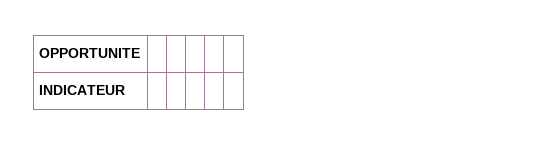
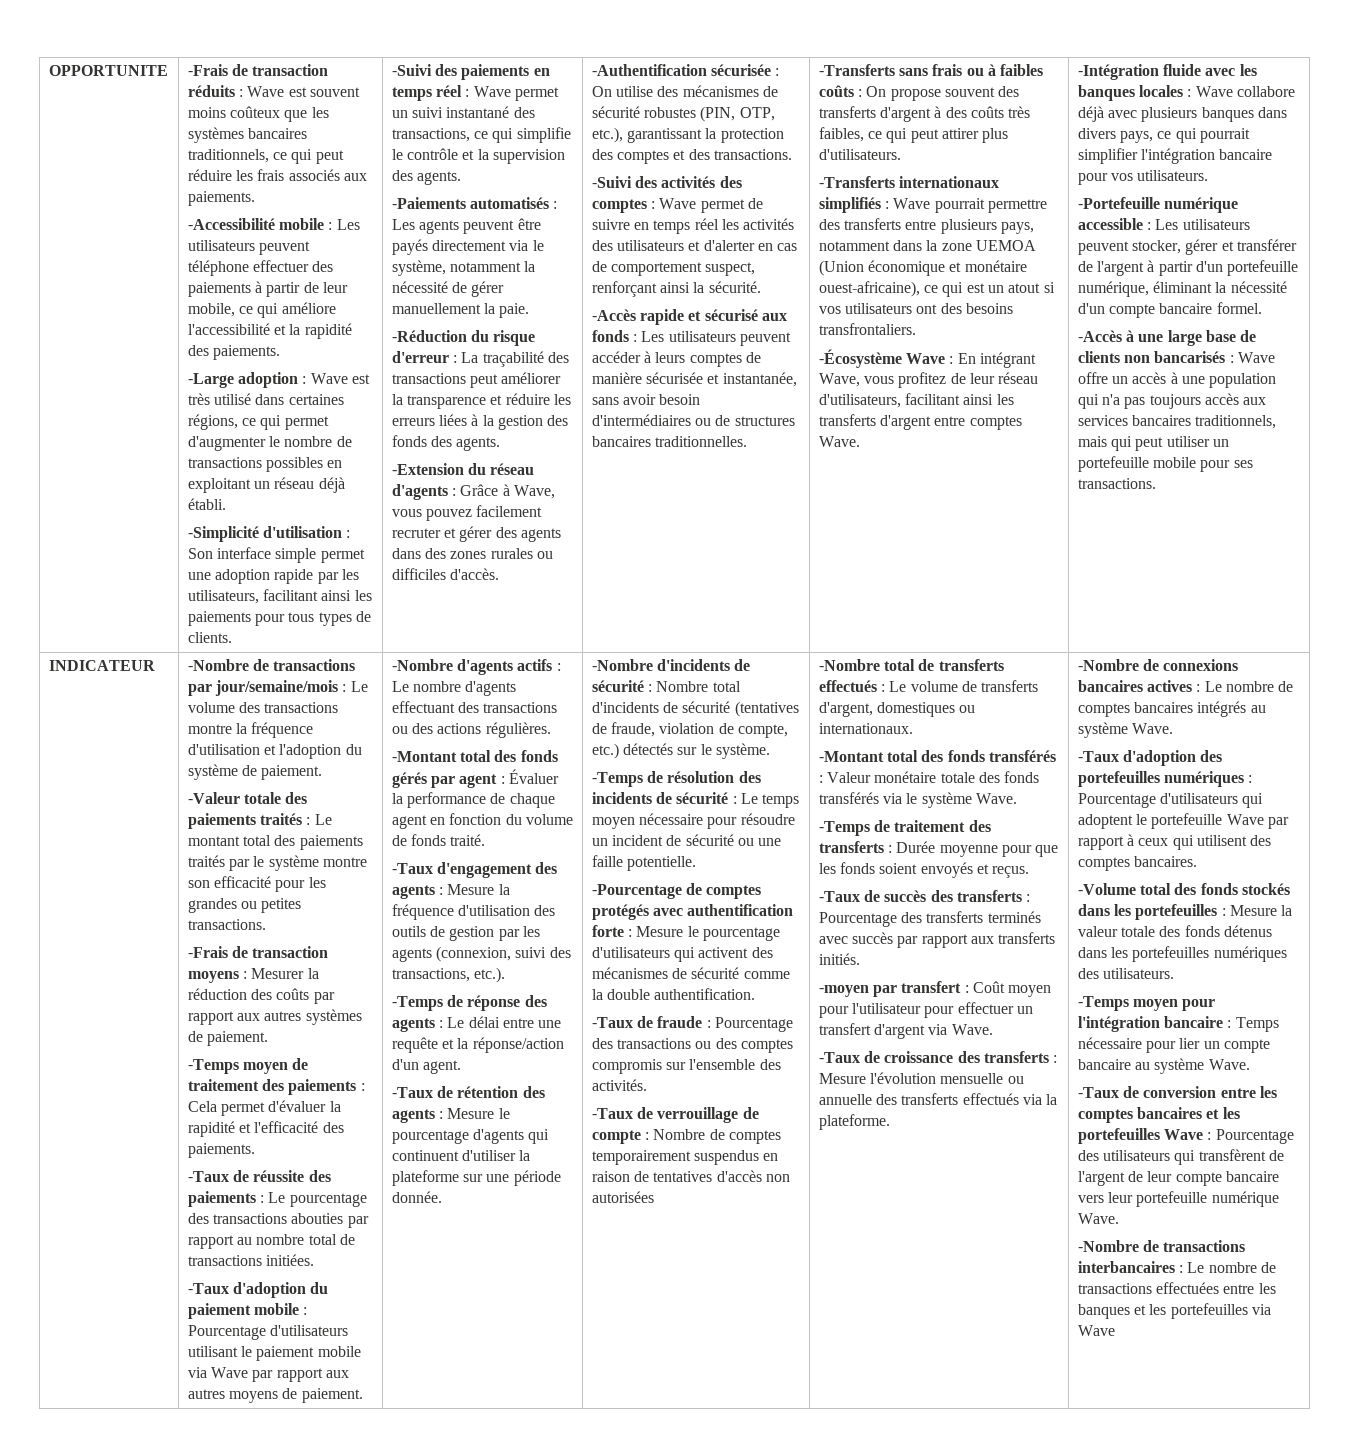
[39,85,126,95] | | | | // INDICATEUR | | | | | -> [187,64,329,76] [187,85,361,97] [187,106,329,122] [187,127,308,143] [187,149,344,164] [187,169,368,181] [187,191,255,206] [187,218,360,230] [187,240,311,255] [187,260,334,276] [187,281,349,297] [187,302,336,318] [187,323,352,339] [187,345,281,360] [187,372,371,388] [187,393,344,405] [187,414,329,430] [187,436,352,451] [187,457,343,472] [187,477,345,493] [187,498,226,510] [187,526,351,542] [187,547,365,563] [187,569,360,584] [187,589,372,604] [187,611,372,626] [187,632,232,643] [391,64,550,80] [391,85,560,101] [391,106,535,118] [391,127,571,143] [391,148,566,164] [391,170,462,185] [391,197,558,209] [391,218,541,234] [391,239,544,255] [391,260,536,276] [391,281,505,297] [391,303,530,318] [391,330,536,346] [391,351,570,367] [391,372,562,388] [391,393,572,409] [391,414,569,430] [391,435,501,451] [391,463,535,475] [391,484,556,500] [391,505,543,521] [391,526,562,542] [391,548,554,559] [391,568,500,580] [591,64,780,76] [591,85,779,97] [591,106,775,122] [591,127,784,143] [591,149,793,164] [591,176,742,188] [591,198,764,213] [591,218,795,234] [591,240,798,251] [591,261,756,276] [591,281,761,297] [591,309,788,325] [591,330,792,346] [591,351,762,367] [591,372,797,387] [591,394,701,405] [591,414,795,426] [591,436,748,447] [818,64,1044,76] [818,85,1020,101] [818,106,1031,122] [818,127,1009,143] [818,149,901,160] [818,176,1000,188] [818,197,1048,213] [818,218,1035,234] [818,240,1037,251] [818,260,1027,276] [818,281,1055,297] [818,303,1014,314] [818,323,916,335] [818,349,1037,368] [818,372,1039,388] [818,393,1014,408] [818,414,1022,430] [818,436,860,447] [1077,64,1257,80] [1077,85,1296,101] [1077,106,1288,122] [1077,128,1251,143] [1077,148,1273,164] [1077,170,1209,185] [1077,197,1239,213] [1077,218,1250,230] [1077,239,1298,255] [1077,260,1299,276] [1077,281,1287,297] [1077,302,1262,318] [1077,330,1257,346] [1077,351,1276,363] [1077,372,1277,388] [1077,393,1267,409] [1077,415,1277,429] [1077,436,1230,451] [1077,456,1253,472] [1077,478,1156,489] [48,660,155,671] [187,659,356,671] [187,680,368,696] [187,702,339,713] [187,722,314,738] [187,744,362,759] [187,764,323,780] [187,792,308,804] [187,813,332,829] [187,835,363,850] [187,855,368,871] [187,876,326,892] [187,898,302,913] [187,919,266,930] [187,946,329,958] [187,968,319,983] [187,988,335,1004] [187,1009,362,1025] [187,1031,269,1046] [187,1058,309,1074] [187,1079,365,1095] [187,1100,341,1116] [187,1121,344,1137] [187,1143,255,1158] [187,1170,331,1182] [187,1191,367,1207] [187,1213,369,1228] [187,1234,356,1249] [187,1254,315,1266] [187,1282,329,1298] [187,1303,308,1319] [187,1325,349,1340] [187,1346,361,1361] [187,1367,350,1382] [187,1388,363,1403] [391,659,561,675] [391,681,517,696] [391,701,558,713] [391,722,551,738] [391,750,558,762] [391,769,560,788] [391,792,555,808] [391,813,574,829] [391,834,486,846] [391,862,558,878] [391,884,510,899] [391,904,556,920] [391,926,541,941] [391,946,571,962] [391,967,506,983] [391,995,547,1011] [391,1016,562,1032] [391,1037,564,1053] [391,1059,462,1074] [391,1086,545,1098] [391,1108,510,1123] [391,1129,550,1144] [391,1150,531,1161] [391,1170,561,1186] [391,1191,442,1203] [591,659,751,671] [591,680,741,692] [591,701,799,717] [591,722,789,738] [591,743,771,759] [591,771,761,787] [591,792,800,808] [591,813,795,829] [591,834,782,846] [591,855,697,871] [591,883,762,899] [591,904,794,920] [591,925,781,941] [591,947,773,962] [591,967,790,979] [591,988,756,1000] [591,1016,794,1032] [591,1038,794,1053] [591,1059,781,1074] [591,1079,647,1091] [591,1107,759,1123] [591,1129,782,1144] [591,1150,779,1165] [591,1170,791,1182] [591,1191,654,1203] [818,659,1004,671] [818,680,1039,692] [818,702,976,717] [818,723,913,734] [818,750,1057,762] [818,771,1040,783] [818,792,1018,808] [818,820,991,836] [818,841,1059,857] [818,862,1030,878] [818,890,1031,902] [818,911,1041,927] [818,932,1056,948] [818,953,860,965] [818,981,1052,997] [818,1002,1034,1018] [818,1023,993,1039] [818,1051,1058,1063] [818,1072,1024,1084] [818,1093,1058,1105] [818,1114,890,1130] [1077,659,1239,671] [1077,680,1294,692] [1077,701,1266,717] [1077,722,1174,738] [1077,750,1223,766] [1077,771,1253,787] [1077,793,1264,808] [1077,813,1290,829] [1077,834,1272,850] [1077,856,1198,871] [1077,883,1291,895] [1077,904,1293,920] [1077,925,1273,937] [1077,946,1287,962] [1077,968,1175,979] [1077,996,1216,1011] [1077,1016,1279,1032] [1077,1037,1271,1053] [1077,1058,1250,1074] [1077,1086,1278,1098] [1077,1107,1240,1123] [1077,1128,1294,1144] [1077,1149,1285,1165] [1077,1171,1280,1186] [1077,1191,1279,1207] [1077,1213,1119,1224] [1077,1240,1246,1252] [1077,1261,1277,1273] [1077,1282,1276,1294] [1077,1303,1272,1319] [1077,1325,1115,1336] -Frais de transaction réduits : Wave est souvent moins coûteux que les systèmes bancaires traditionnels, ce qui peut réduire les frais associés aux paiements. // -Accessibilité mobile : Les utilisateurs peuvent téléphone effectuer des paiements à partir de leur mobile, ce qui améliore l'accessibilité et la rapidité des paiements. // -Large adoption : Wave est très utilisé dans certaines régions, ce qui permet d'augmenter le nombre de transactions possibles en exploitant un réseau déjà établi. // -Simplicité d'utilisation : Son interface simple permet une adoption rapide par les utilisateurs, facilitant ainsi les paiements pour tous types de clients. | -Suivi des paiements en temps réel : Wave permet un suivi instantané des transactions, ce qui simplifie le contrôle et la supervision des agents. // -Paiements automatisés : Les agents peuvent être payés directement via le système, notamment la nécessité de gérer manuellement la paie. // -Réduction du risque d'erreur : La traçabilité des transactions peut améliorer la transparence et réduire les erreurs liées à la gestion des fonds des agents. // -Extension du réseau d'agents : Grâce à Wave, vous pouvez facilement recruter et gérer des agents dans des zones rurales ou difficiles d'accès. | -Authentification sécurisée : On utilise des mécanismes de sécurité robustes (PIN, OTP, etc.), garantissant la protection des comptes et des transactions. // -Suivi des activités des comptes : Wave permet de suivre en temps réel les activités des utilisateurs et d'alerter en cas de comportement suspect, renforçant ainsi la sécurité. // -Accès rapide et sécurisé aux fonds : Les utilisateurs peuvent accéder à leurs comptes de manière sécurisée et instantanée, sans avoir besoin d'intermédiaires ou de structures bancaires traditionnelles. | -Transferts sans frais ou à faibles coûts : On propose souvent des transferts d'argent à des coûts très faibles, ce qui peut attirer plus d'utilisateurs. // -Transferts internationaux simplifiés : Wave pourrait permettre des transferts entre plusieurs pays, notamment dans la zone UEMOA (Union économique et monétaire ouest-africaine), ce qui est un atout si vos utilisateurs ont des besoins transfrontaliers. // -Écosystème Wave : En intégrant Wave, vous profitez de leur réseau d'utilisateurs, facilitant ainsi les transferts d'argent entre comptes Wave. | -Intégration fluide avec les banques locales : Wave collabore déjà avec plusieurs banques dans divers pays, ce qui pourrait simplifier l'intégration bancaire pour vos utilisateurs. // -Portefeuille numérique accessible : Les utilisateurs peuvent stocker, gérer et transférer de l'argent à partir d'un portefeuille numérique, éliminant la nécessité d'un compte bancaire formel. // -Accès à une large base de clients non bancarisés : Wave offre un accès à une population qui n'a pas toujours accès aux services bancaires traditionnels, mais qui peut utiliser un portefeuille mobile pour ses transactions. // INDICATEUR | -Nombre de transactions par jour/semaine/mois : Le volume des transactions montre la fréquence d'utilisation et l'adoption du système de paiement. // -Valeur totale des paiements traités : Le montant total des paiements traités par le système montre son efficacité pour les grandes ou petites transactions. // -Frais de transaction moyens : Mesurer la réduction des coûts par rapport aux autres systèmes de paiement. // -Temps moyen de traitement des paiements : Cela permet d'évaluer la rapidité et l'efficacité des paiements. // -Taux de réussite des paiements : Le pourcentage des transactions abouties par rapport au nombre total de transactions initiées. // -Taux d'adoption du paiement mobile : Pourcentage d'utilisateurs utilisant le paiement mobile via Wave par rapport aux autres moyens de paiement. | -Nombre d'agents actifs : Le nombre d'agents effectuant des transactions ou des actions régulières. // -Montant total des fonds gérés par agent : Évaluer la performance de chaque agent en fonction du volume de fonds traité. // -Taux d'engagement des agents : Mesure la fréquence d'utilisation des outils de gestion par les agents (connexion, suivi des transactions, etc.). // -Temps de réponse des agents : Le délai entre une requête et la réponse/action d'un agent. // -Taux de rétention des agents : Mesure le pourcentage d'agents qui continuent d'utiliser la plateforme sur une période donnée. | -Nombre d'incidents de sécurité : Nombre total d'incidents de sécurité (tentatives de fraude, violation de compte, etc.) détectés sur le système. // -Temps de résolution des incidents de sécurité : Le temps moyen nécessaire pour résoudre un incident de sécurité ou une faille potentielle. // -Pourcentage de comptes protégés avec authentification forte : Mesure le pourcentage d'utilisateurs qui activent des mécanismes de sécurité comme la double authentification. // -Taux de fraude : Pourcentage des transactions ou des comptes compromis sur l'ensemble des activités. // -Taux de verrouillage de compte : Nombre de comptes temporairement suspendus en raison de tentatives d'accès non autorisées | -Nombre total de transferts effectués : Le volume de transferts d'argent, domestiques ou internationaux. // -Montant total des fonds transférés : Valeur monétaire totale des fonds transférés via le système Wave. // -Temps de traitement des transferts : Durée moyenne pour que les fonds soient envoyés et reçus. // -Taux de succès des transferts : Pourcentage des transferts terminés avec succès par rapport aux transferts initiés. // -moyen par transfert : Coût moyen pour l'utilisateur pour effectuer un transfert d'argent via Wave. // -Taux de croissance des transferts : Mesure l'évolution mensuelle ou annuelle des transferts effectués via la plateforme. | -Nombre de connexions bancaires actives : Le nombre de comptes bancaires intégrés au système Wave. // -Taux d'adoption des portefeuilles numériques : Pourcentage d'utilisateurs qui adoptent le portefeuille Wave par rapport à ceux qui utilisent des comptes bancaires. // -Volume total des fonds stockés dans les portefeuilles : Mesure la valeur totale des fonds détenus dans les portefeuilles numériques des utilisateurs. // -Temps moyen pour l'intégration bancaire : Temps nécessaire pour lier un compte bancaire au système Wave. // -Taux de conversion entre les comptes bancaires et les portefeuilles Wave : Pourcentage des utilisateurs qui transfèrent de l'argent de leur compte bancaire vers leur portefeuille numérique Wave. // -Nombre de transactions interbancaires : Le nombre de transactions effectuées entre les banques et les portefeuilles via Wave

